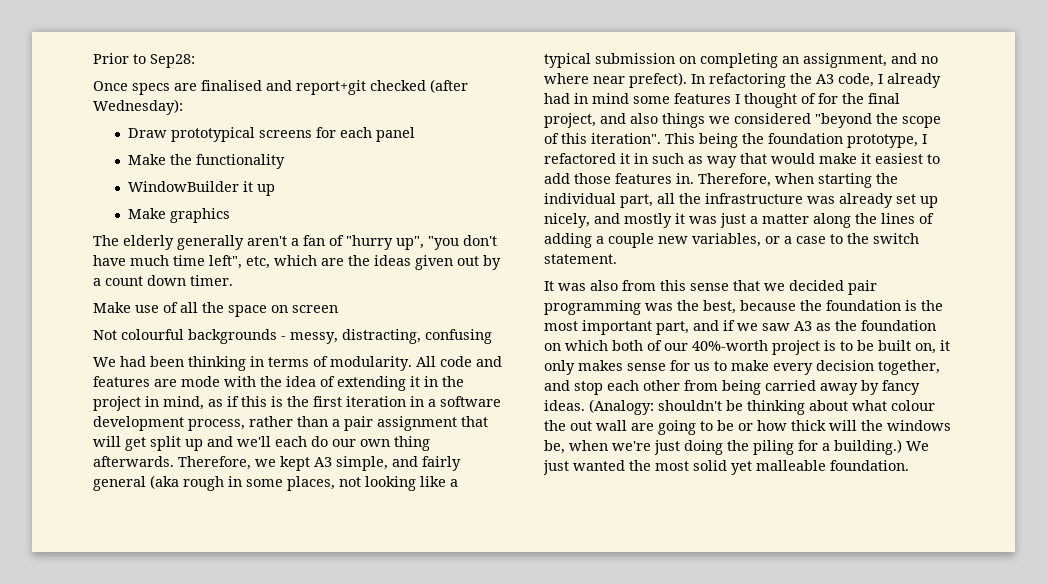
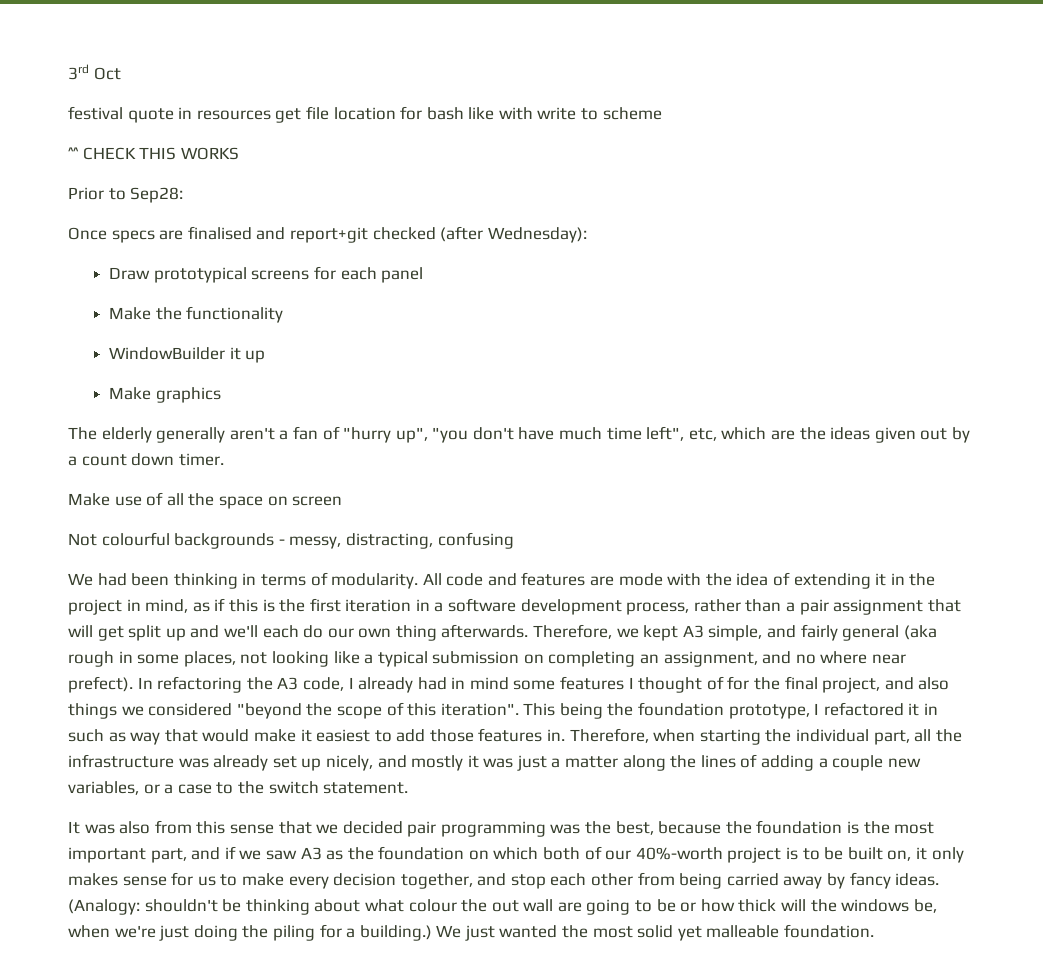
(93, 58) none -> [68,64,121,80] [68,106,662,123] [68,147,239,160] 3rd Oct // festival quote in resources get file location for bash like with write to scheme // ^^ CHECK THIS WORKS //

